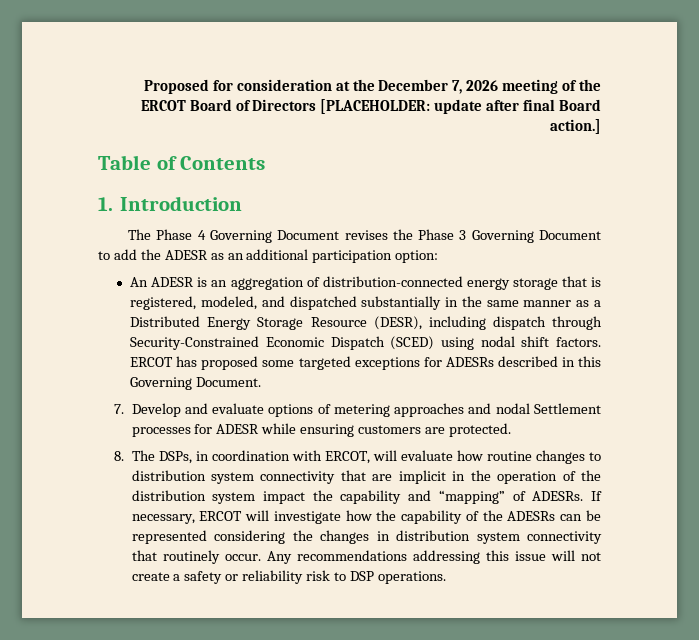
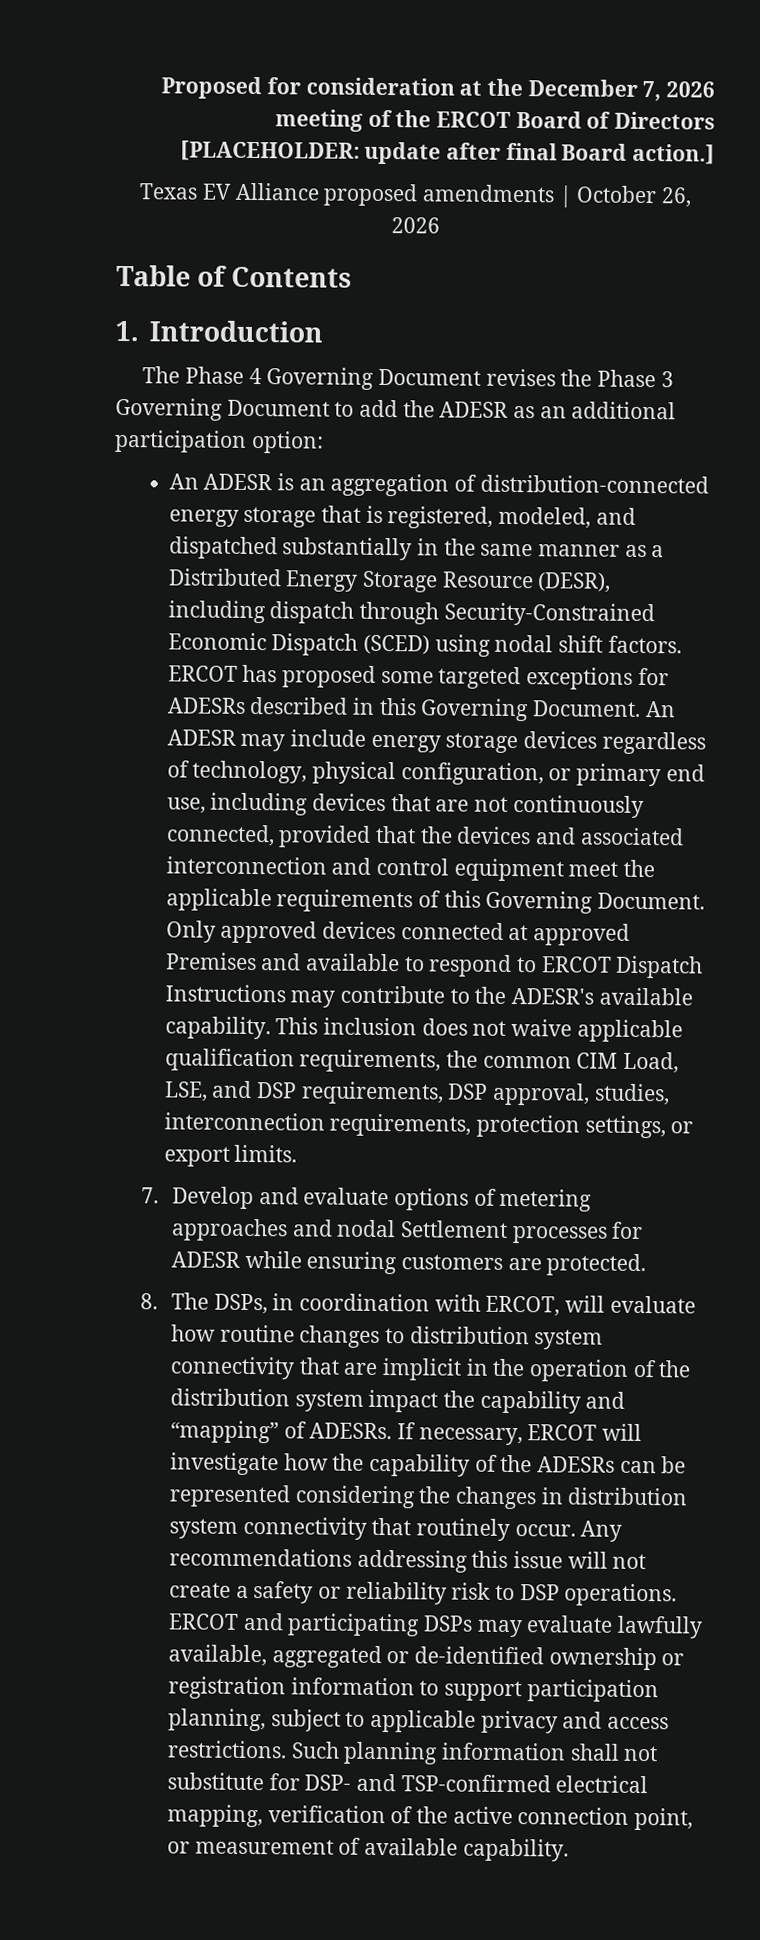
(601, 126) none -> [139,182,692,208] [390,217,440,234] // Texas EV Alliance proposed amendments | October 26, 2026
(262, 382) none -> [644,701,676,718] [166,729,706,755] [166,760,705,787] [166,792,644,819] [165,824,684,848] [165,856,655,882] [165,888,705,914] [165,920,630,946] [164,952,704,979] [164,984,693,1008] [164,1016,683,1043] [164,1048,679,1074] [163,1080,670,1106] [163,1112,694,1139] [163,1144,298,1167] An ADESR may include energy storage devices regardless of technology, physical configuration, or primary end use, including devices that are not continuously connected, provided that the devices and associated interconnection and control equipment meet the applicable requirements of this Governing Document. Only approved devices connected at approved Premises and available to respond to ERCOT Dispatch Instructions may contribute to the ADESR's available capability. This inclusion does not waive applicable qualification requirements, the common CIM Load, LSE, and DSP requirements, DSP approval, studies, interconnection requirements, protection settings, or export limits.
(446, 577) none -> [168,1612,704,1639] [168,1644,685,1671] [168,1676,659,1703] [168,1708,670,1734] [167,1740,659,1765] [167,1772,649,1794] [167,1804,694,1831] [167,1837,569,1862] ERCOT and participating DSPs may evaluate lawfully available, aggregated or de-identified ownership or registration information to support participation planning, subject to applicable privacy and access restrictions. Such planning information shall not substitute for DSP- and TSP-confirmed electrical mapping, verification of the active connection point, or measurement of available capability.

